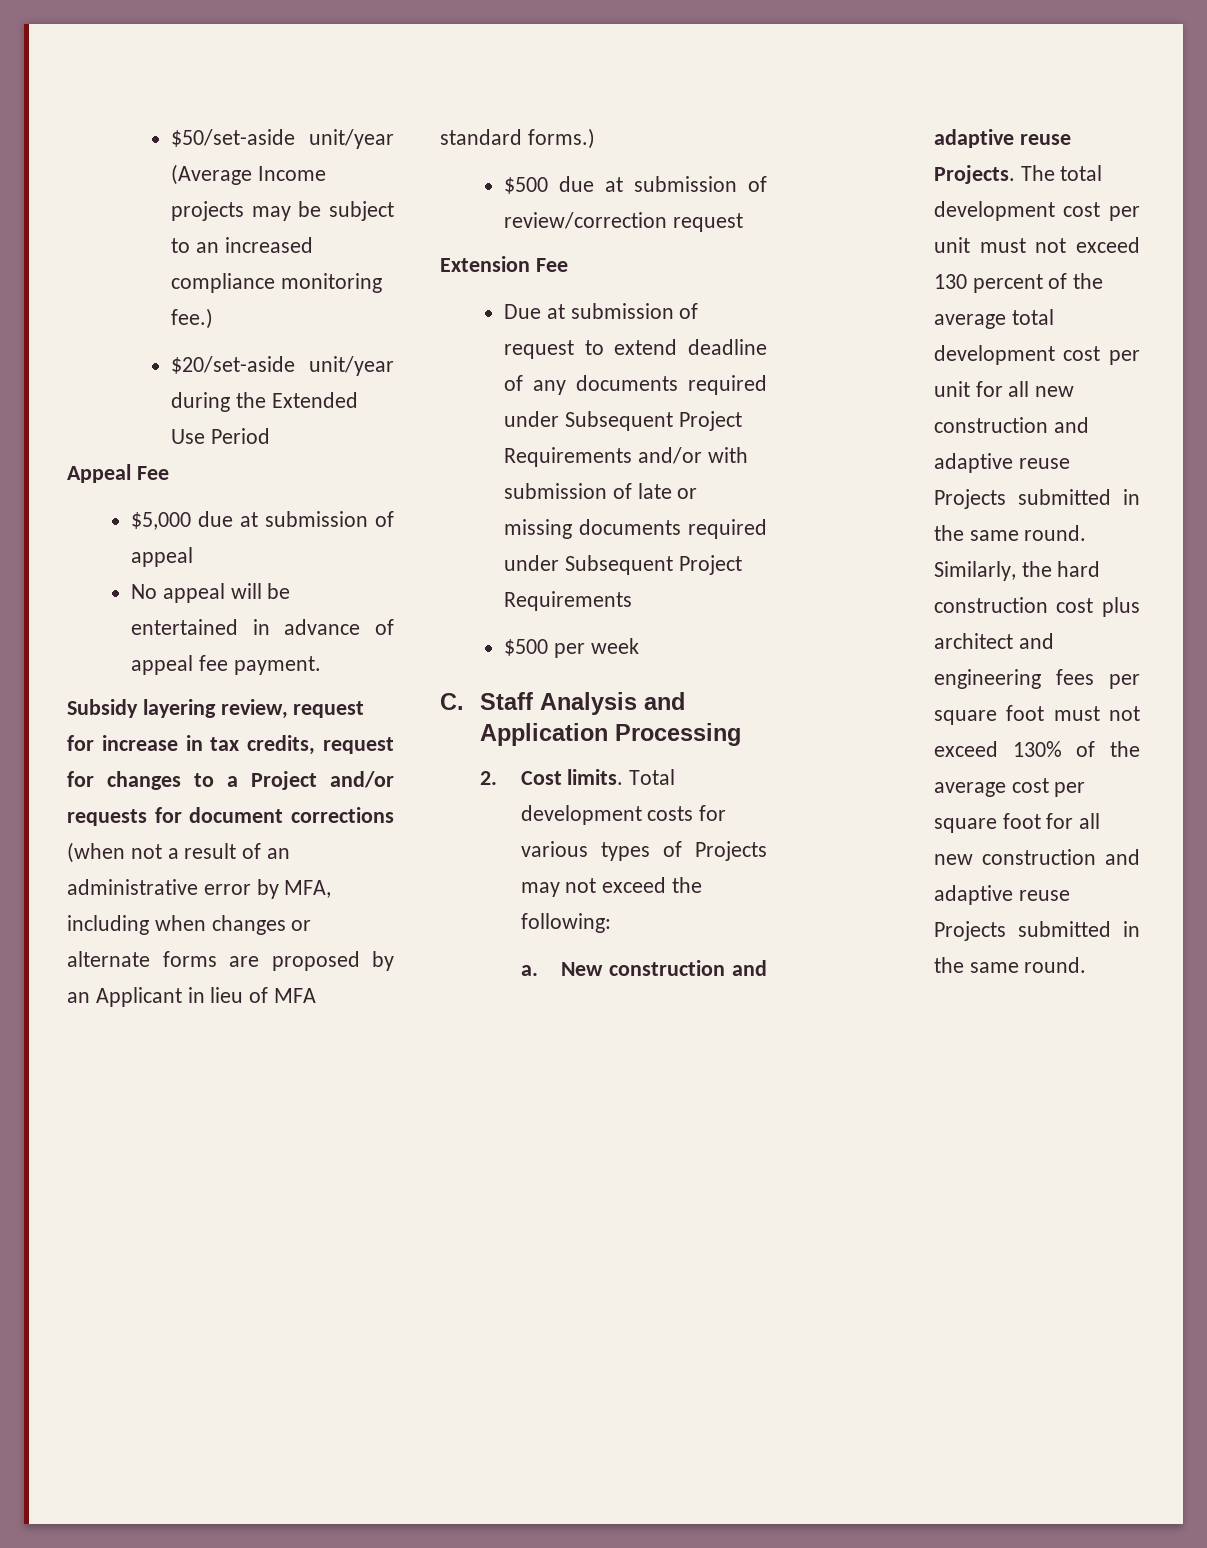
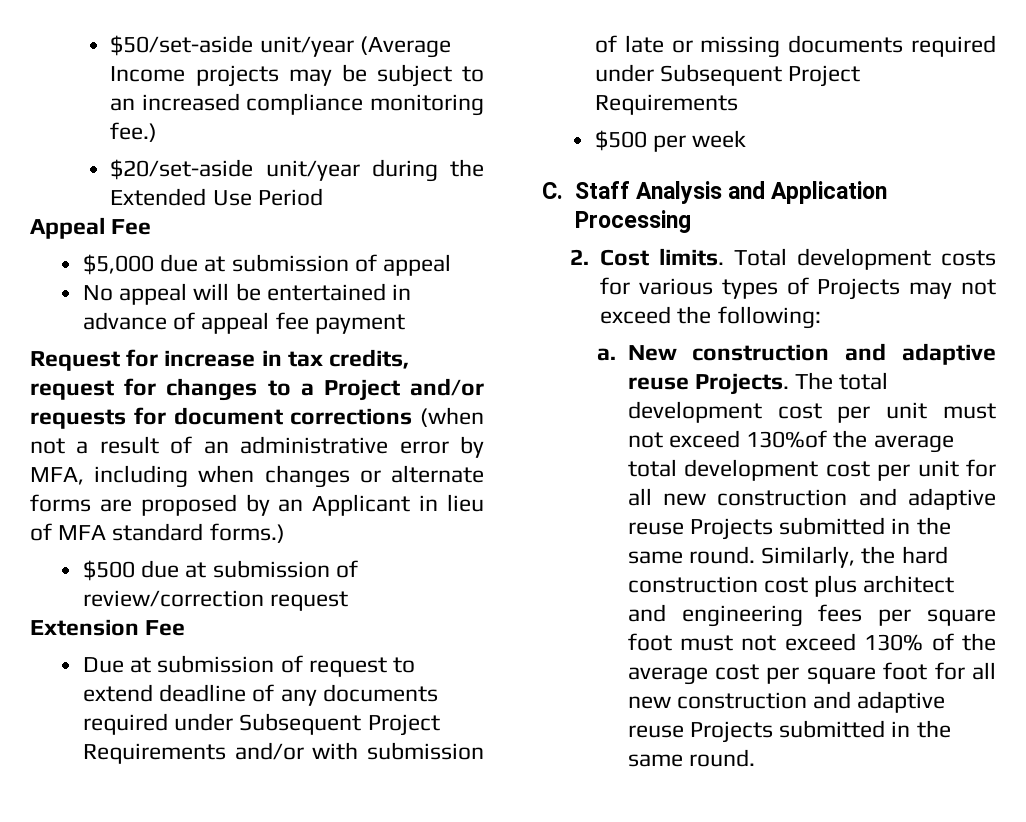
[233,656,321,675] [67,699,365,719] payment. // Subsidy layering review, request -> [314,314,405,334] [30,351,120,371] payment // Request
[933,273,1068,293] 130 percent of -> [746,430,828,448] 130%of

